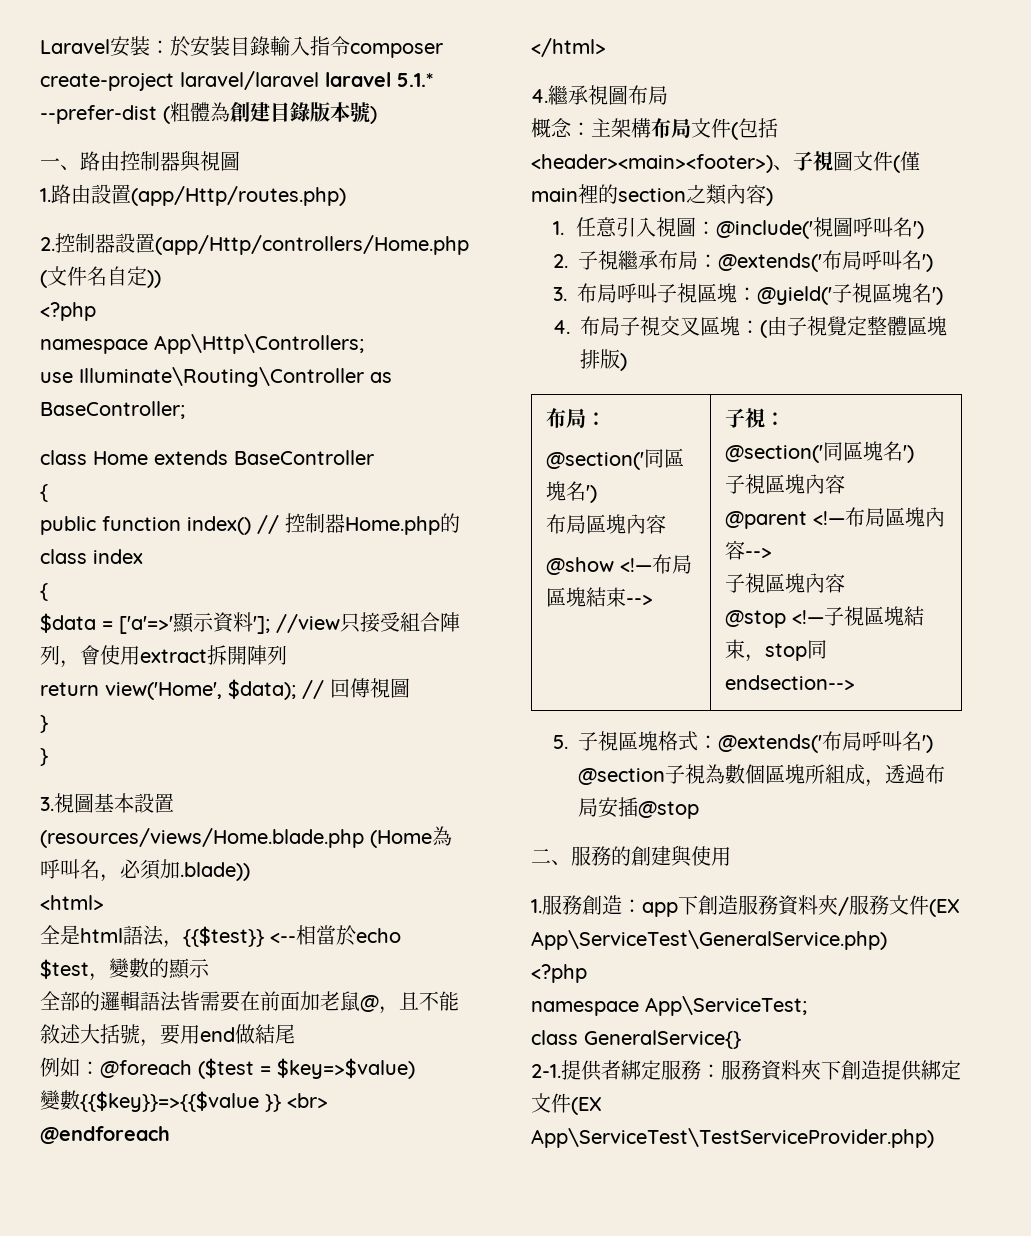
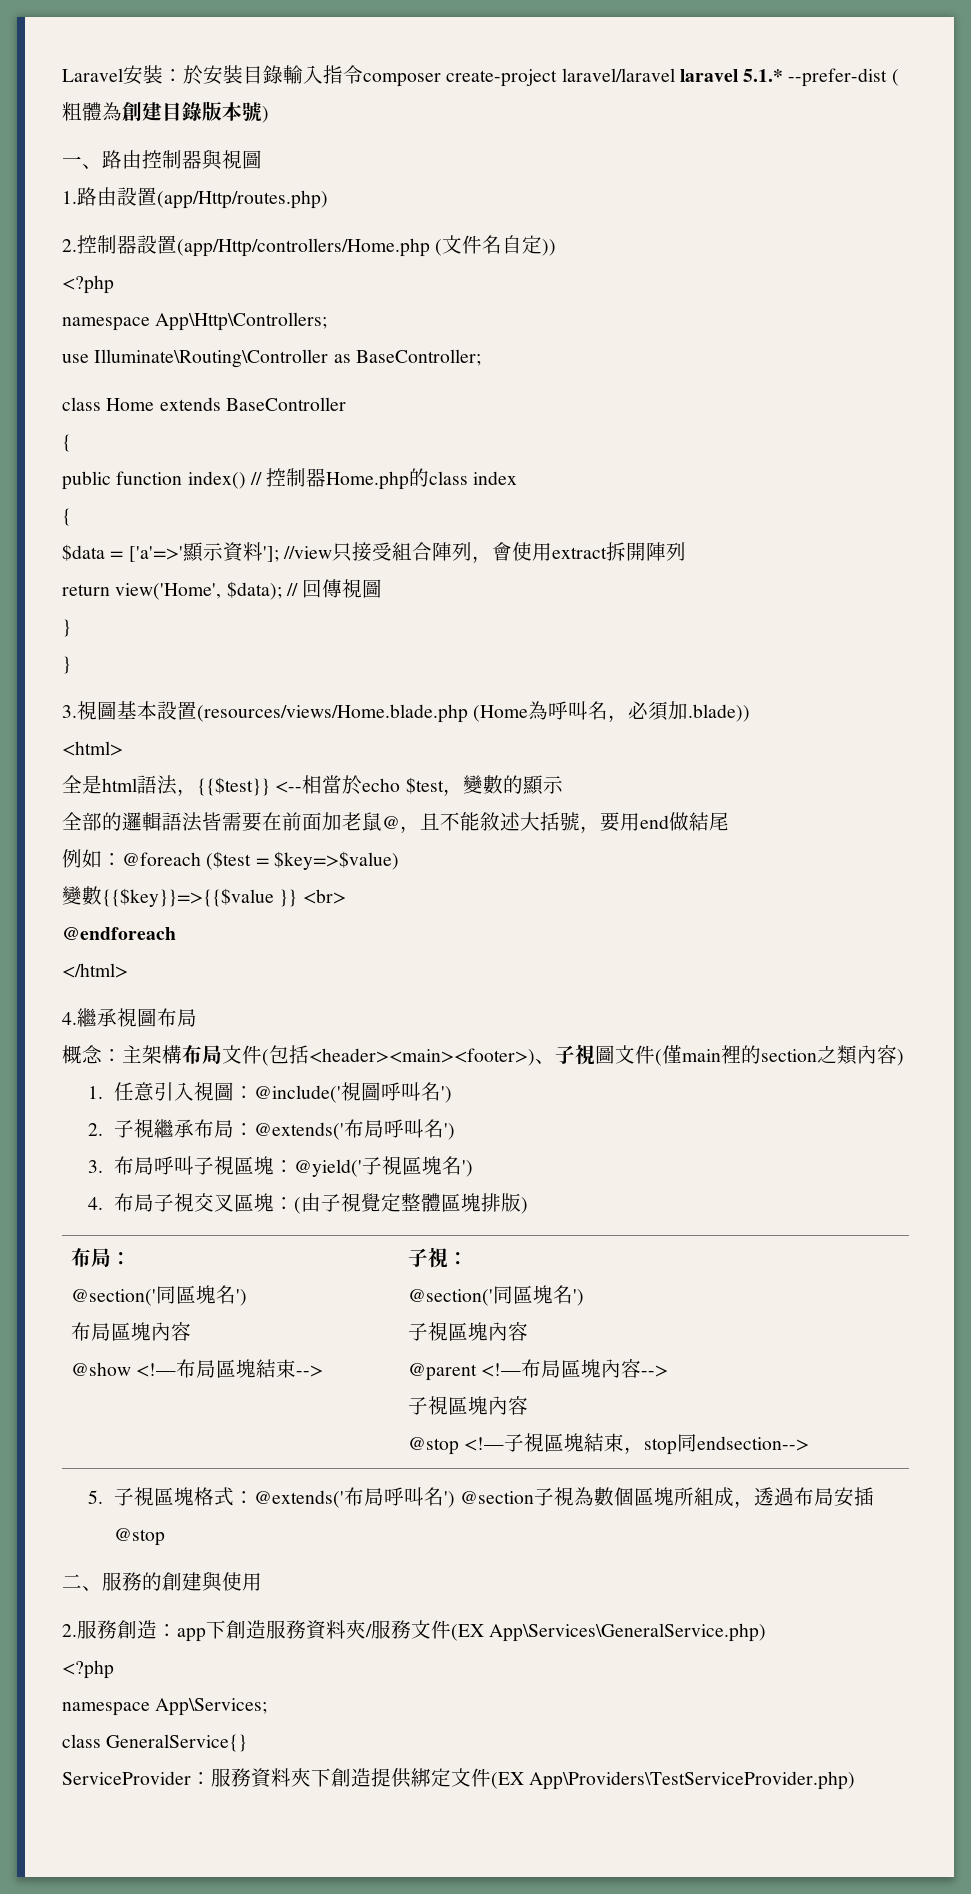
[531,899,542,913] 1. -> [62,1624,77,1637] 2.
[531,930,887,950] [531,964,587,983] [531,996,807,1016] App\ServiceTest\GeneralService.php) // <?php // namespace App\ServiceTest; -> [489,1623,767,1642] [62,1660,114,1679] [62,1698,268,1716] App\Services\GeneralService.php) // <?php // namespace App\Services;
[531,1060,701,1081] 2-1.提供者綁定服務 -> [62,1771,191,1785] ServiceProvider
[531,1128,934,1148] App\ServiceTest\TestServiceProvider.php) -> [529,1771,856,1790] App\Providers\TestServiceProvider.php)

